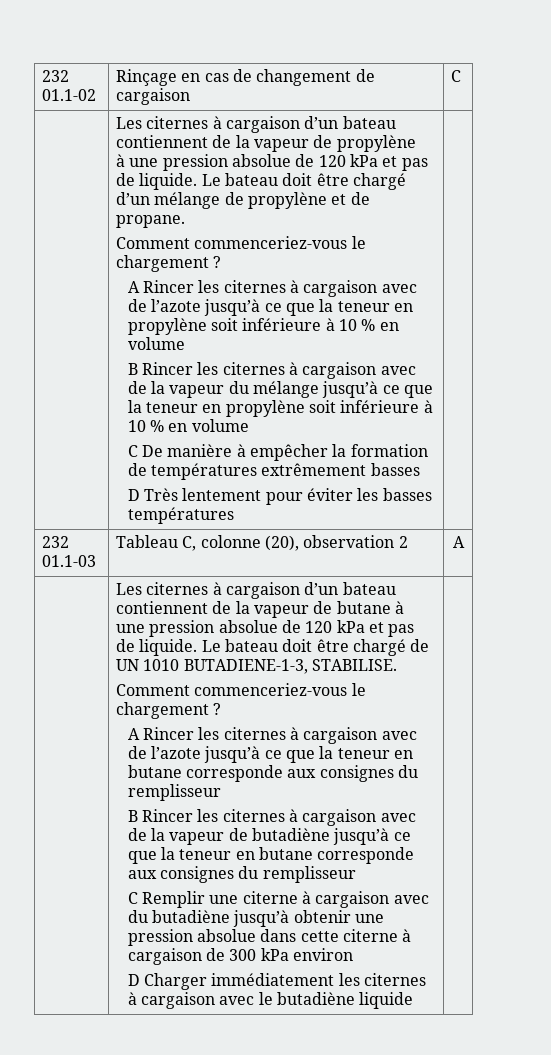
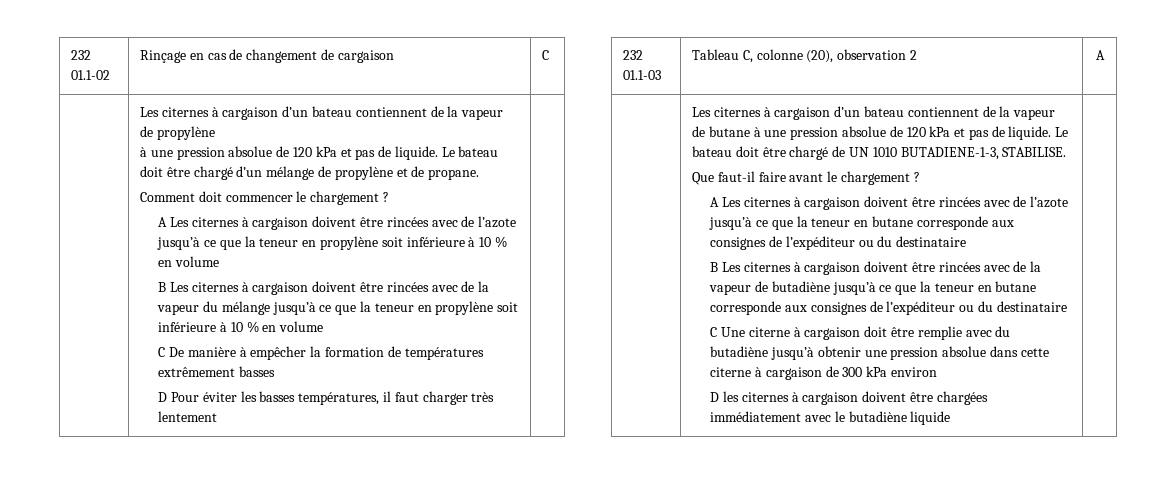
[194,236,366,249] [116,255,222,272] [127,280,378,297] commenceriez-vous le chargement ? // A Rincer les citernes à cargaison -> [198,191,389,205] [158,216,429,230] doit commencer le chargement ? // A Les citernes à cargaison doivent être rincées
[142,362,377,379] Rincer les citernes à cargaison -> [170,281,429,295] Les citernes à cargaison doivent être rincées
[144,488,432,505] [127,507,234,524] Très lentement pour éviter les basses températures -> [171,391,495,405] [158,411,218,422] Pour éviter les basses températures, il faut charger très lentement
[116,683,366,696] [116,702,222,719] [127,727,378,744] Comment commenceriez-vous le chargement ? // A Rincer les citernes à cargaison -> [692,171,920,185] [710,196,981,210] Que faut-il faire avant le chargement ? // A Les citernes à cargaison doivent être rincées
[398,765,419,778] [127,784,221,801] [127,809,377,826] du remplisseur // B Rincer les citernes à cargaison -> [769,236,967,250] [710,261,981,275] de l’expéditeur ou du destinataire // B Les citernes à cargaison doivent être rincées
[238,866,356,883] [127,891,390,908] du remplisseur // C Remplir une citerne à cargaison -> [869,301,1067,315] [710,326,962,340] de l’expéditeur ou du destinataire // C Une citerne à cargaison doit être remplie
[144,973,427,990] [127,992,216,1009] Charger immédiatement les citernes à cargaison -> [723,391,988,405] [710,411,802,422] les citernes à cargaison doivent être chargées immédiatement

